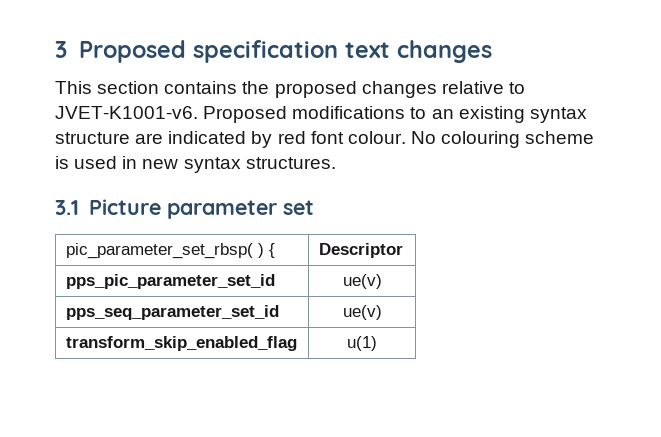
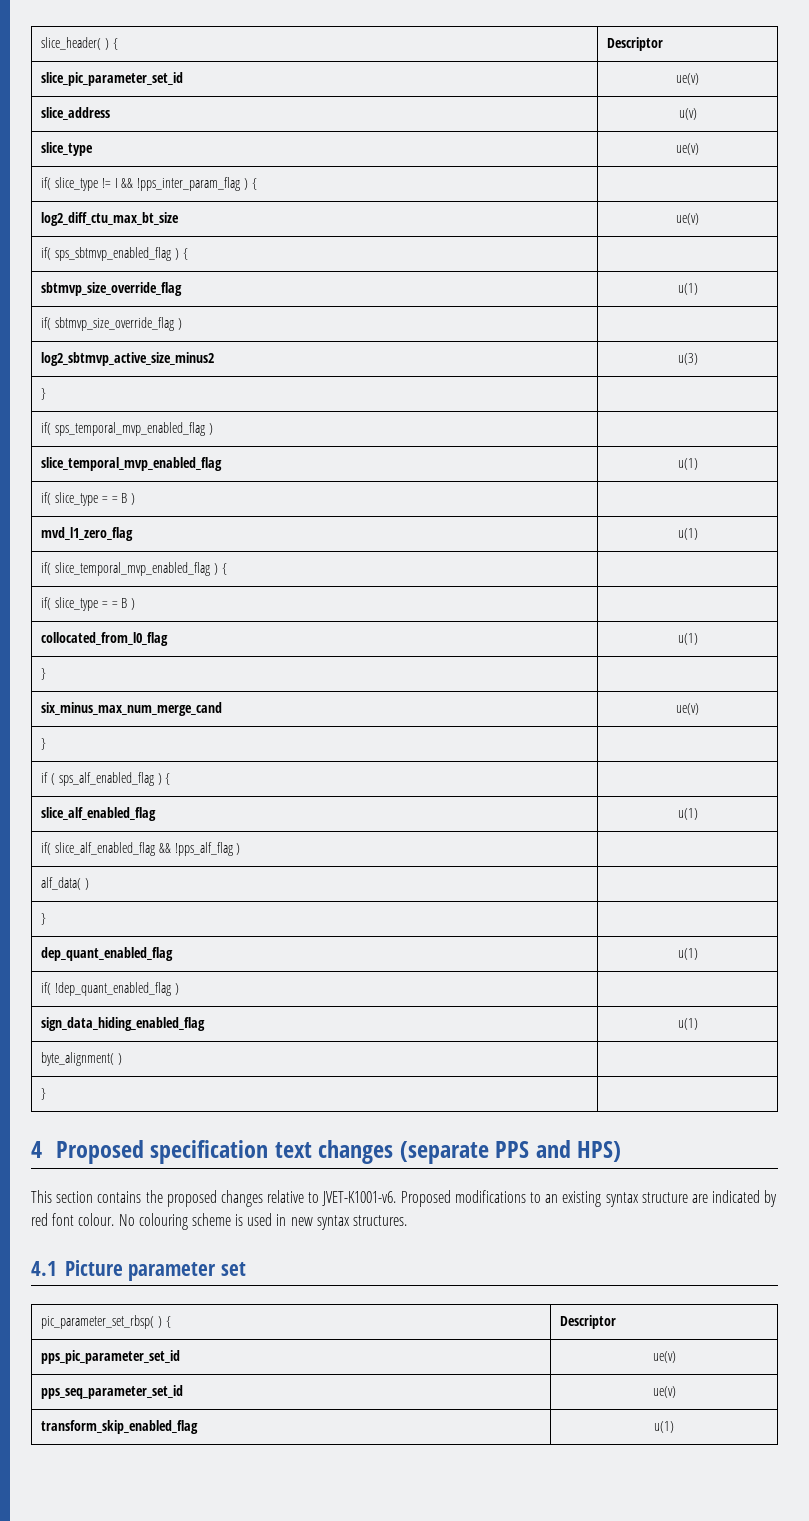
[55,41,67,58] 3 -> [41,37,118,50] [607,37,664,51] [41,72,184,86] [676,73,699,85] [41,107,111,120] [678,108,697,120] [41,142,94,156] [676,143,699,155] [41,177,257,191] [41,212,180,226] [676,213,699,225] [41,247,188,261] [41,282,183,296] [677,283,698,295] [41,317,182,331] [41,352,215,366] [677,353,698,365] [41,388,47,400] [41,422,213,436] [41,457,223,471] [677,458,698,470] [41,492,136,506] [41,527,134,541] [677,528,698,540] [41,562,227,576] [41,597,136,611] [41,632,169,646] [677,633,698,645] [41,668,47,680] [41,702,223,716] [676,703,699,715] [41,738,47,750] [41,772,171,786] [41,807,157,821] [677,808,698,820] [41,842,241,856] [41,877,90,890] [41,913,47,925] [41,947,174,961] [677,948,698,960] [41,982,179,996] [41,1017,206,1031] [677,1018,698,1030] [41,1052,123,1066] [41,1088,47,1100] [31,1141,42,1158] slice_header( ) { | Descriptor // slice_pic_parameter_set_id | ue(v) // slice_address | u(v) // slice_type | ue(v) // if( slice_type != I && !pps_inter_param_flag ) { | // log2_diff_ctu_max_bt_size | ue(v) // if( sps_sbtmvp_enabled_flag ) { | // sbtmvp_size_override_flag | u(1) // if( sbtmvp_size_override_flag ) | // log2_sbtmvp_active_size_minus2 | u(3) // } | // if( sps_temporal_mvp_enabled_flag ) | // slice_temporal_mvp_enabled_flag | u(1) // if( slice_type = = B ) | // mvd_l1_zero_flag | u(1) // if( slice_temporal_mvp_enabled_flag ) { | // if( slice_type = = B ) | // collocated_from_l0_flag | u(1) // } | // six_minus_max_num_merge_cand | ue(v) // } | // if ( sps_alf_enabled_flag ) { | // slice_alf_enabled_flag | u(1) // if( slice_alf_enabled_flag && !pps_alf_flag ) | // alf_data( ) | // } | // dep_quant_enabled_flag | u(1) // if( !dep_quant_enabled_flag ) | // sign_data_hiding_enabled_flag | u(1) // byte_alignment( ) | // } | // 4
(492, 51) none -> [399,1140,622,1164] (separate PPS and HPS)
[55,200,79,215] 3.1 -> [31,1261,57,1276] 4.1

